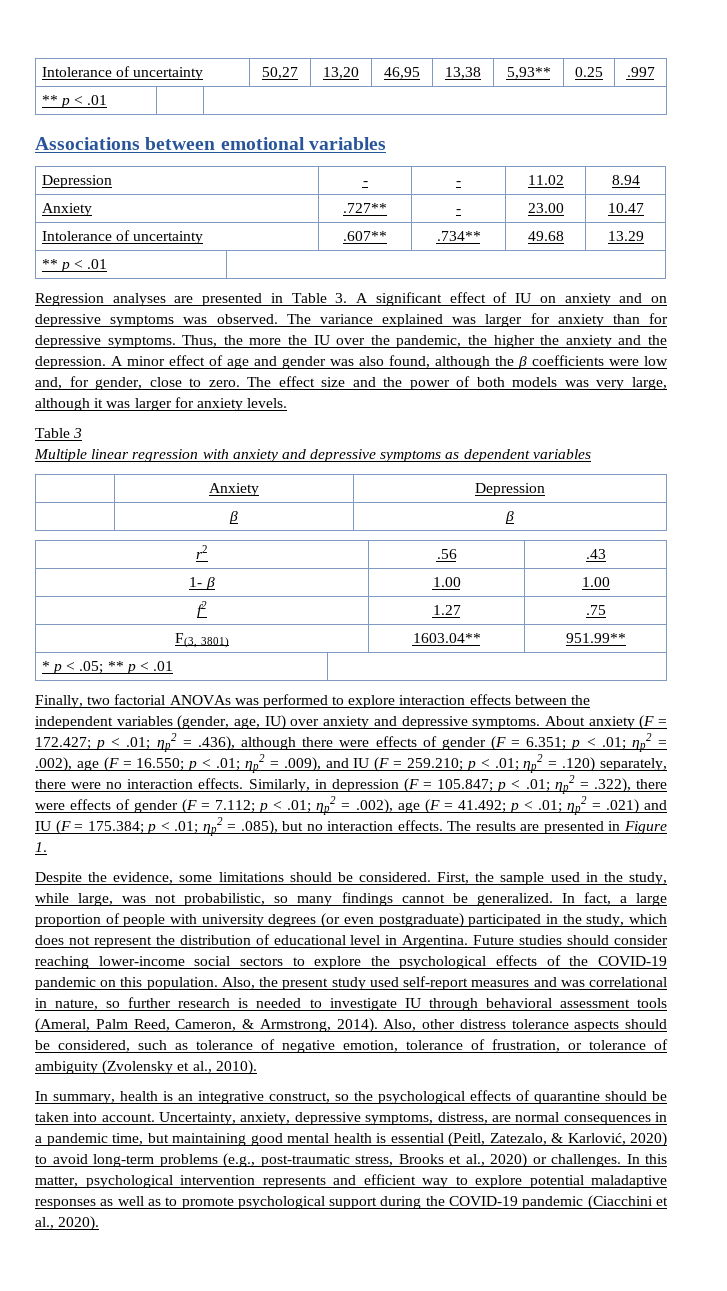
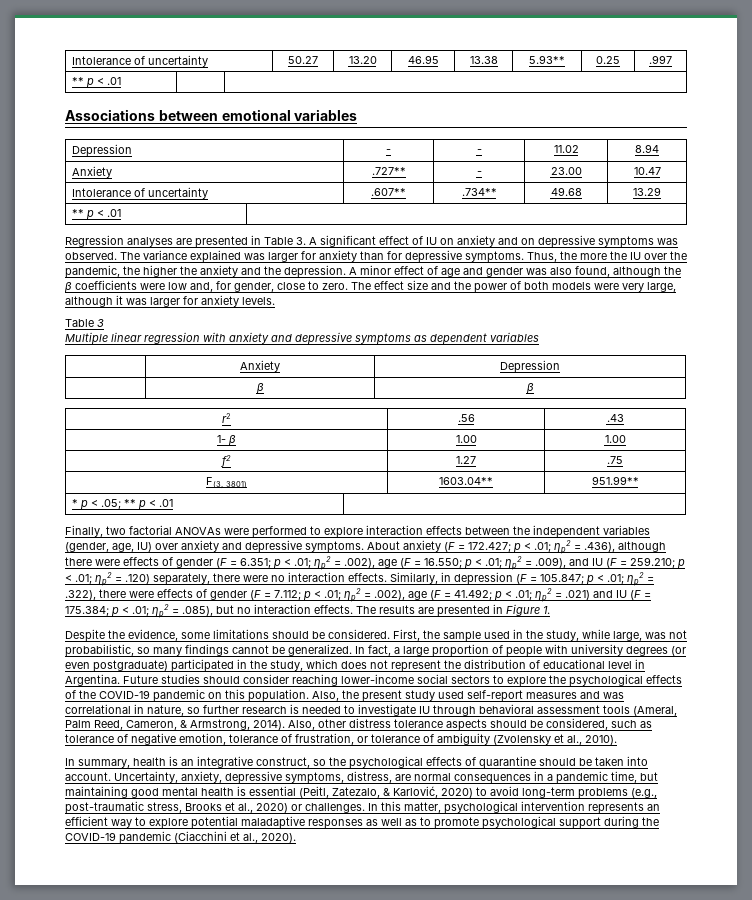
[41,66,204,80] [262,67,298,79] [323,67,359,79] [384,67,420,79] [445,67,481,79] [506,67,551,79] Intolerance of uncertainty | 50,27 | 13,20 | 46,95 | 13,38 | 5,93** -> [71,55,208,67] [288,56,318,64] [348,56,377,64] [407,55,439,64] [469,56,498,64] [529,55,565,64] Intolerance of uncertainty | 50.27 | 13.20 | 46.95 | 13.38 | 5.93**
[564,380,589,387] was -> [594,283,619,290] were
[234,698,259,705] was -> [224,528,249,535] were
[333,1175,356,1185] and -> [647,804,660,811] an

